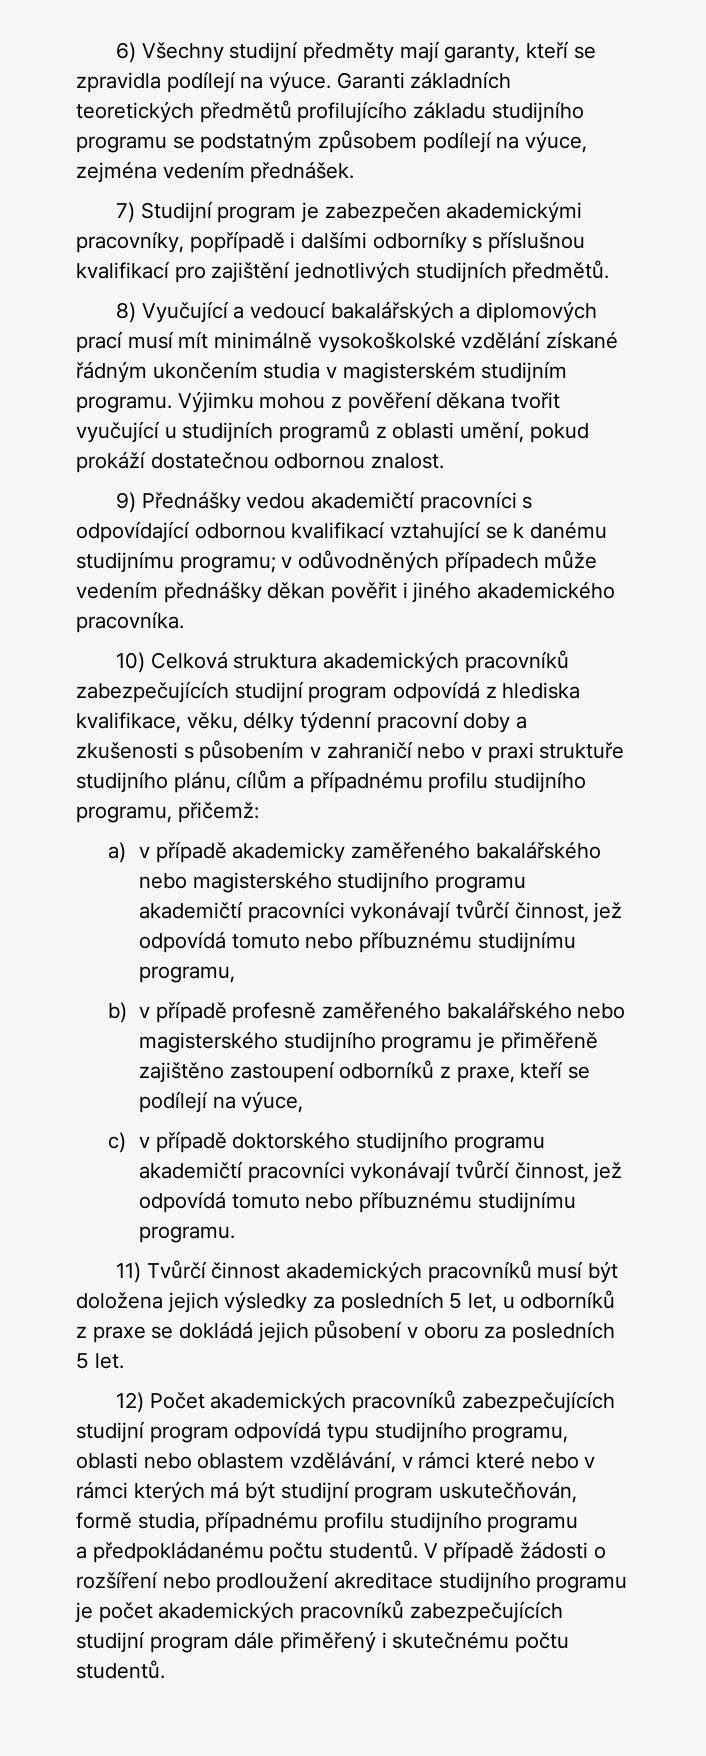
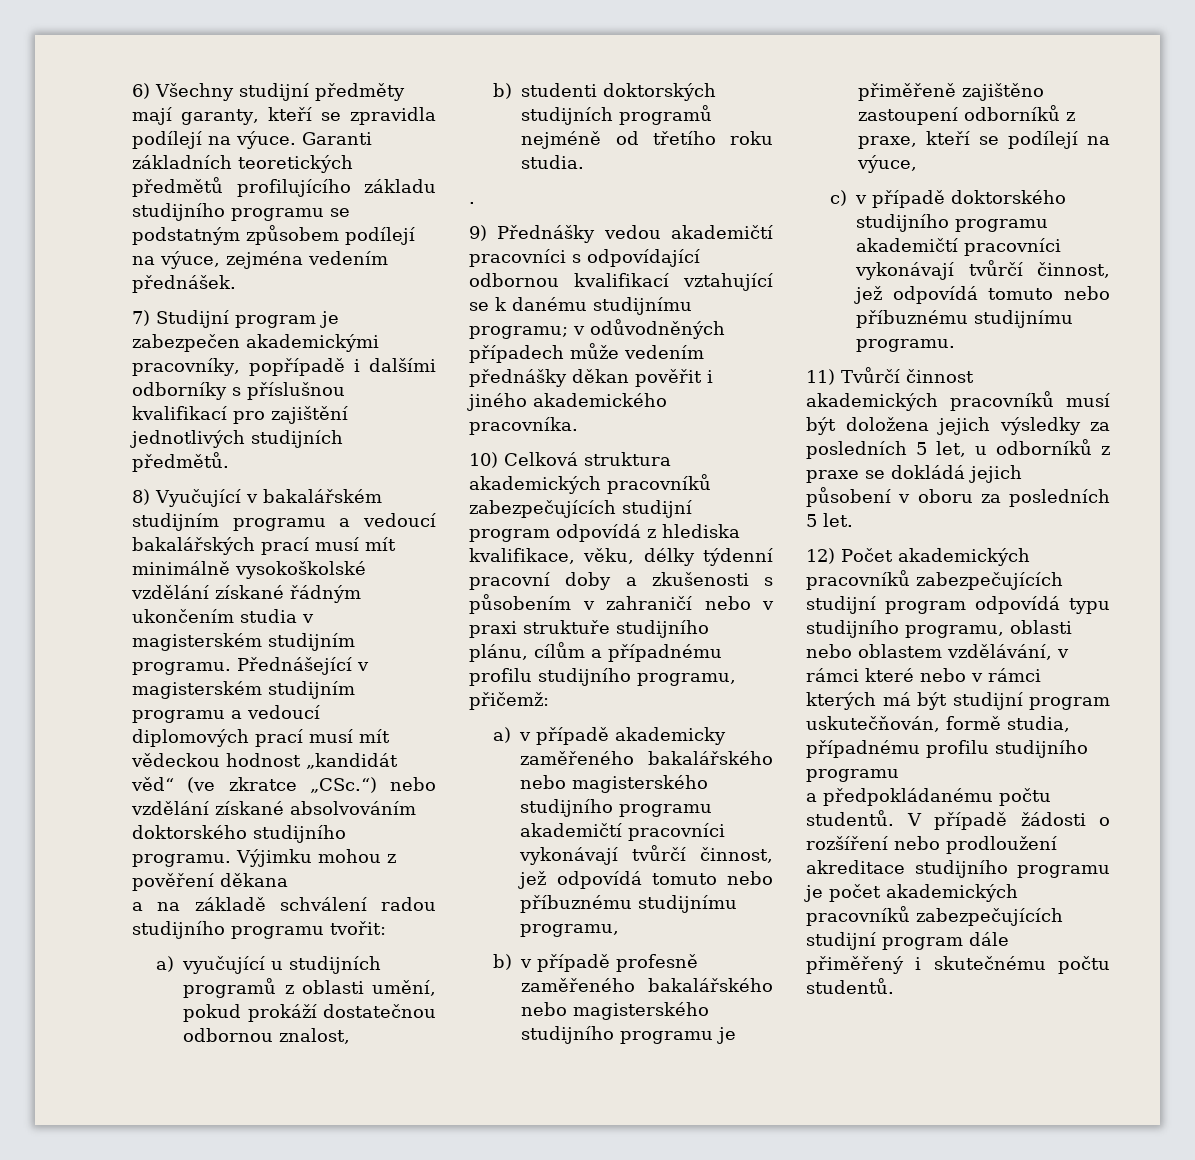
(229, 312) none -> [245,489,382,503] [132,513,326,531] v bakalářském studijním programu
[459,301,598,323] a diplomových -> (255, 546) none
(172, 404) none -> [237,657,369,675] [132,681,355,699] [132,705,320,723] [132,729,390,747] [131,753,398,769] [131,777,436,793] [131,801,416,815] [132,825,346,843] [132,854,231,867] Přednášející v magisterském studijním programu a vedoucí diplomových prací musí mít vědeckou hodnost „kandidát věd“ (ve zkratce „CSc.“) nebo vzdělání získané absolvováním doktorského studijního programu.
[511,392,561,409] tvořit -> [132,897,436,911] [132,921,386,939] [156,956,175,972] // a na základě schválení radou studijního programu tvořit: // a)
[371,453,445,469] znalost. -> [279,1028,351,1044] [493,83,717,101] [521,105,713,125] [521,131,773,149] [521,155,585,169] [469,202,475,204] znalost, // b) studenti doktorských studijních programů nejméně od třetího roku studia. // .

